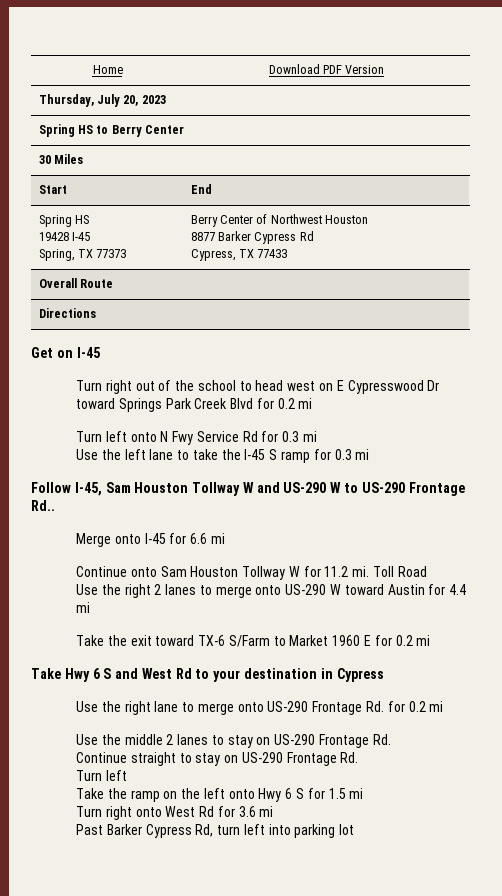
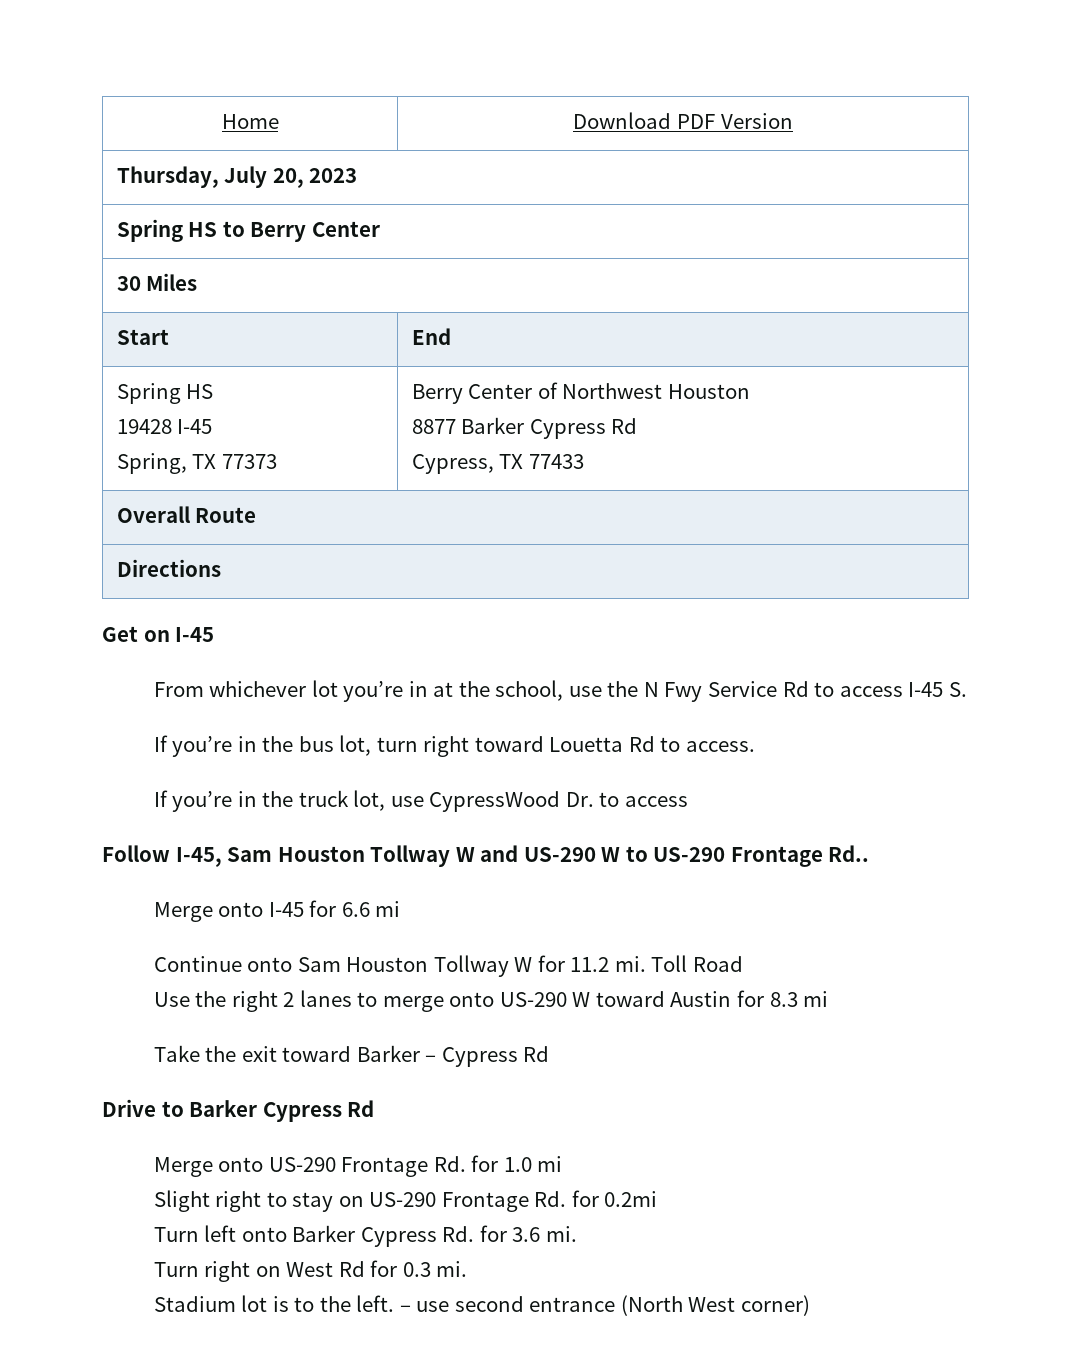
[75,380,440,394] [75,398,313,412] [75,431,318,445] [75,449,370,463] Turn right out of the school to head west on E Cypresswood Dr toward Springs Park Creek Blvd for 0.2 mi // Turn left onto N Fwy Service Rd for 0.3 mi // Use the left lane to take the I-45 S ramp for 0.3 mi -> [153,680,967,702] [153,735,756,757] [153,790,688,812] From whichever lot you’re in at the school, use the N Fwy Service Rd to access I-45 S. // If you’re in the bus lot, turn right toward Louetta Rd to access. // If you’re in the truck lot, use CypressWood Dr. to access
[449,584,467,595] 4.4 -> [769,992,798,1007] 8.3
[198,635,431,647] [31,668,384,682] [75,701,234,715] TX-6 S/Farm to Market 1960 E for 0.2 mi // Take Hwy 6 S and West Rd to your destination in Cypress // Use the right lane to merge -> [356,1045,550,1067] [102,1099,375,1122] [153,1157,213,1177] Barker – Cypress Rd // Drive to Barker Cypress Rd // Merge
[408,701,444,712] [75,734,391,748] [75,752,359,766] [75,770,127,781] [75,788,364,802] [75,806,162,820] 0.2 mi // Use the middle 2 lanes to stay on US-290 Frontage Rd. // Continue straight to stay on US-290 Frontage Rd. // Turn left // Take the ramp on the left onto Hwy 6 S for 1.5 mi // Turn right onto -> [503,1156,563,1172] [153,1190,658,1212] [153,1225,577,1247] [153,1261,281,1282] 1.0 mi // Slight right to stay on US-290 Frontage Rd. for 0.2mi // Turn left onto Barker Cypress Rd. for 3.6 mi. // Turn right on
[238,806,274,817] [75,824,355,838] 3.6 mi // Past Barker Cypress Rd, turn left into parking lot -> [402,1261,468,1277] [153,1295,811,1316] 0.3 mi. // Stadium lot is to the left. – use second entrance (North West corner)

